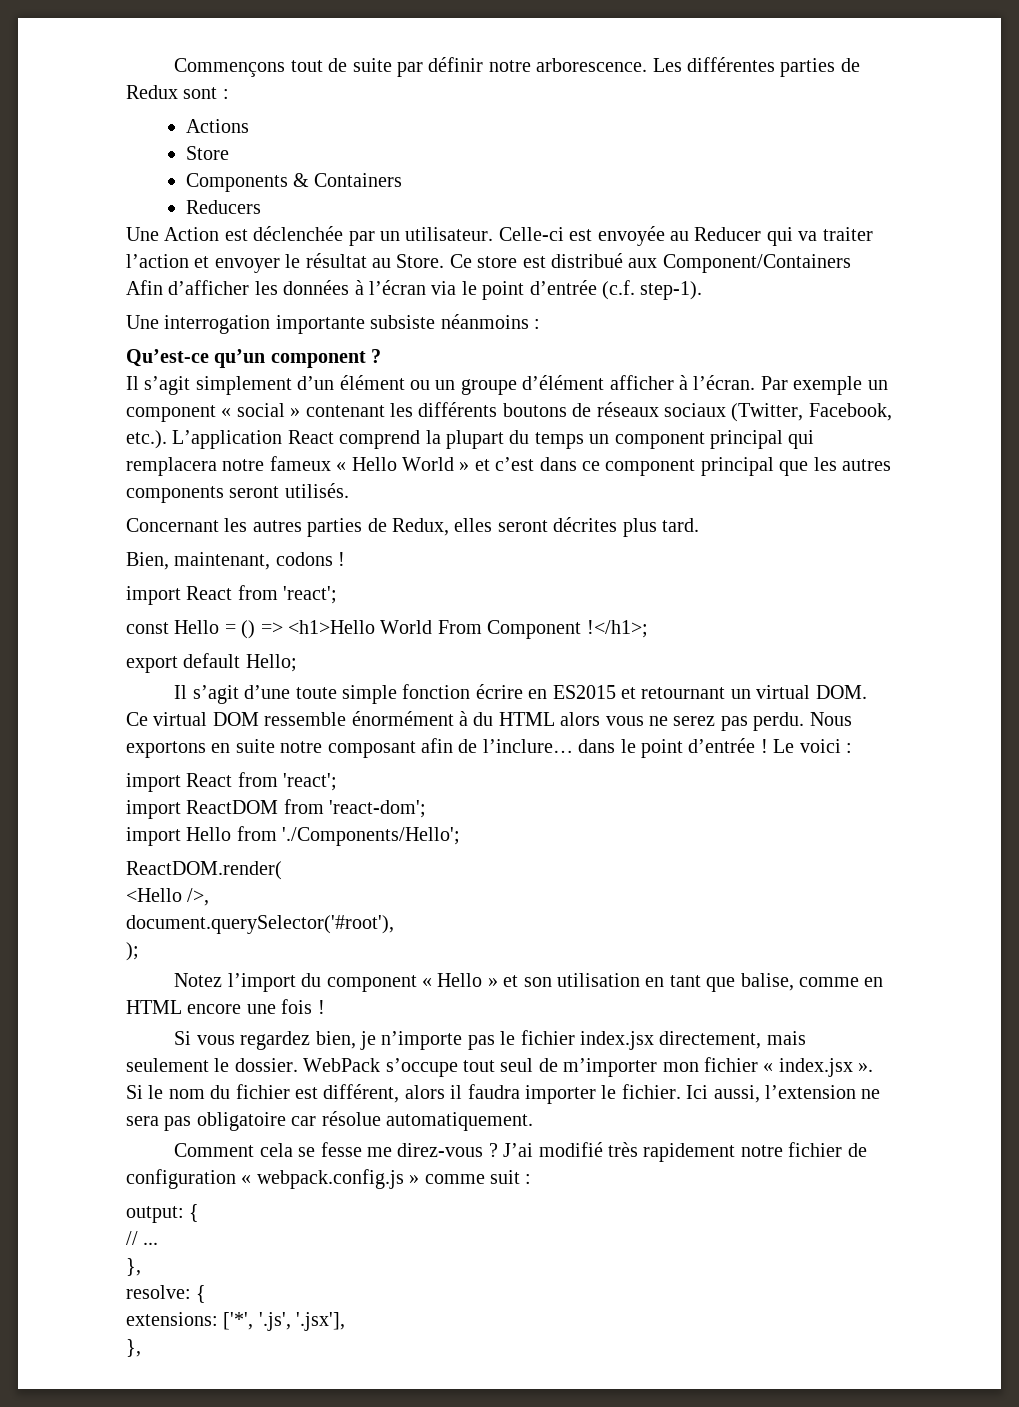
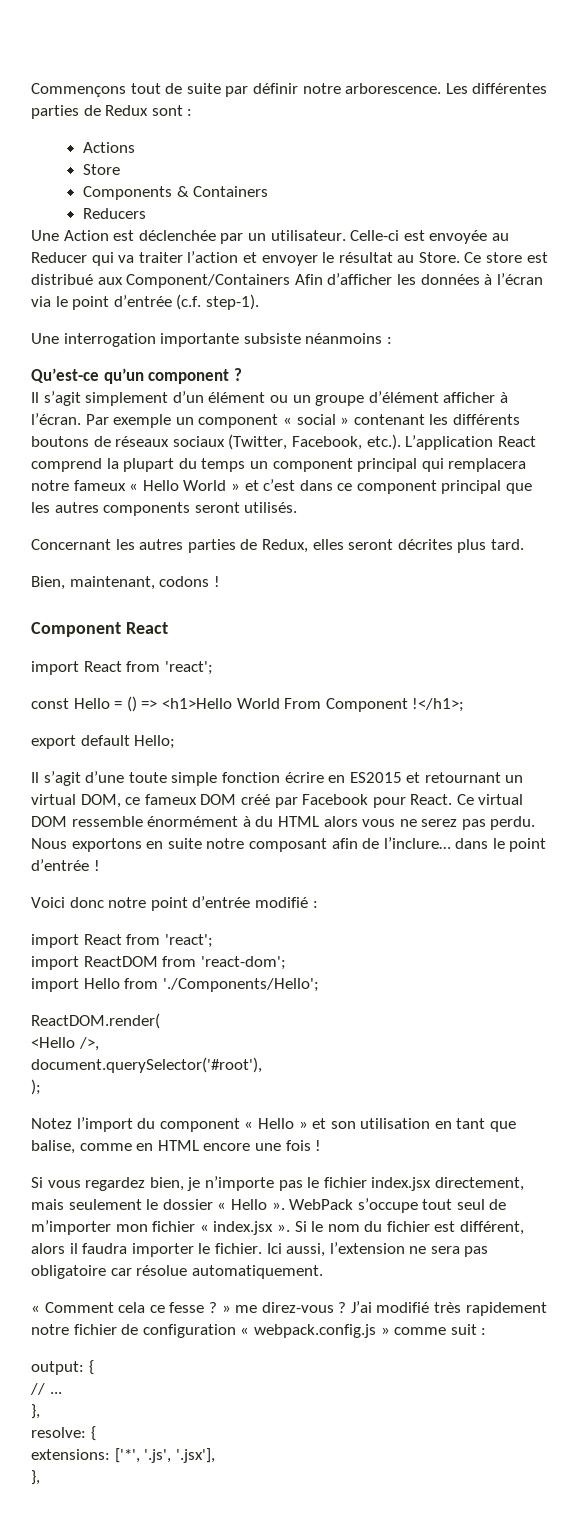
(346, 559) none -> [31,622,168,637] // Component React
[815,685,867,699] DOM. -> [80,794,453,808] DOM, ce fameux DOM créé par Facebook pour React.
[773,739,841,753] Le voici -> [31,896,308,911] // Voici donc notre point d’entrée modifié
[234,1058,298,1072] dossier. -> [162,1199,285,1210] dossier « Hello ».
(533, 1121) none -> [31,1305,40,1313] «
[298,1142,362,1157] se fesse -> [149,1302,231,1313] ce fesse ? »

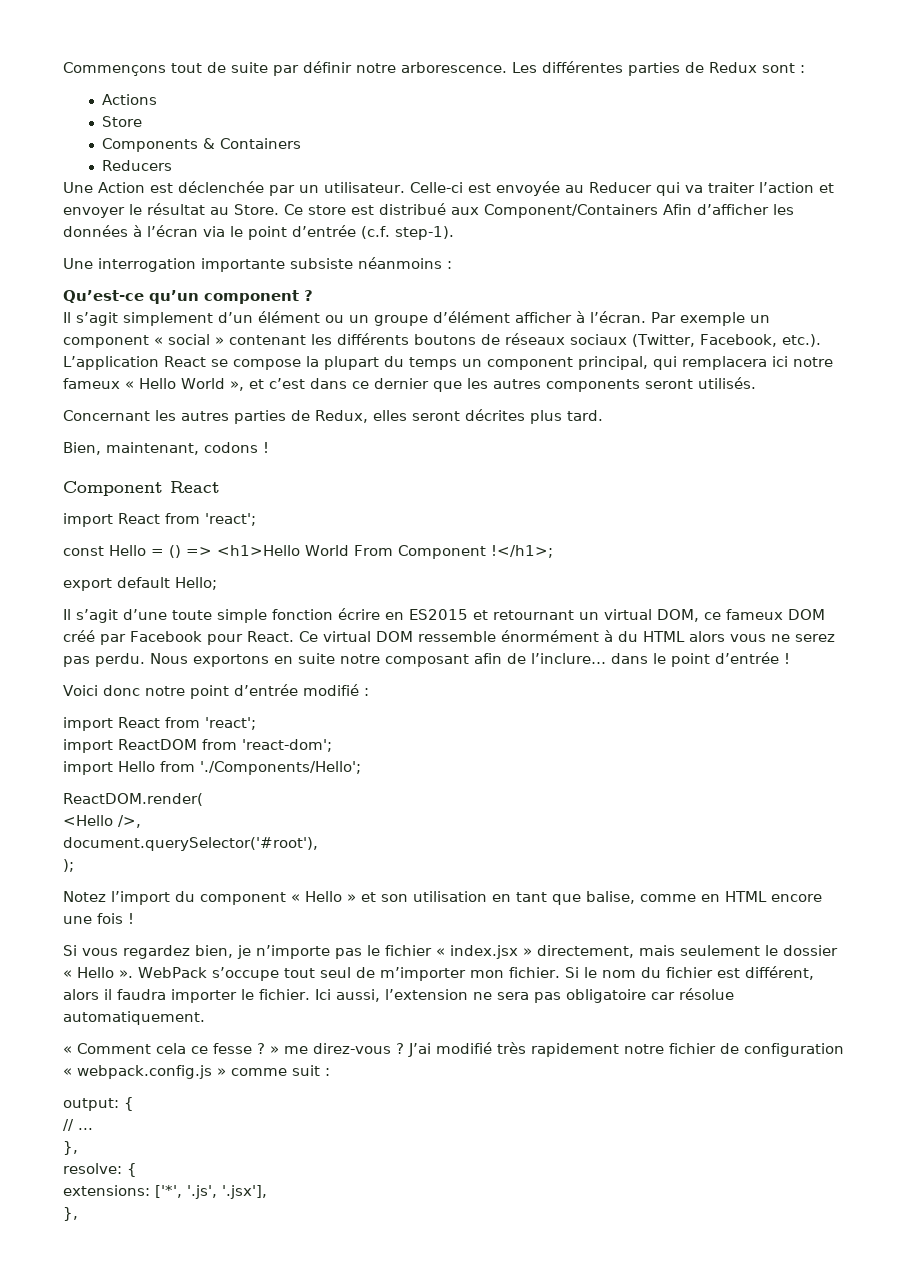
[31,458,102,472] comprend -> [211,359,301,370] se compose
[357,458,418,472] principal -> [578,356,648,370] principal,
(527, 465) none -> [772,356,788,367] ici
[230,483,240,491] » -> [230,381,244,391] »,
[356,480,502,494] component principal -> [374,378,429,389] dernier
[371,1177,432,1191] index.jsx -> [436,945,532,959] « index.jsx »
[152,1221,290,1235] fichier « index.jsx ». -> [509,967,560,978] fichier.

